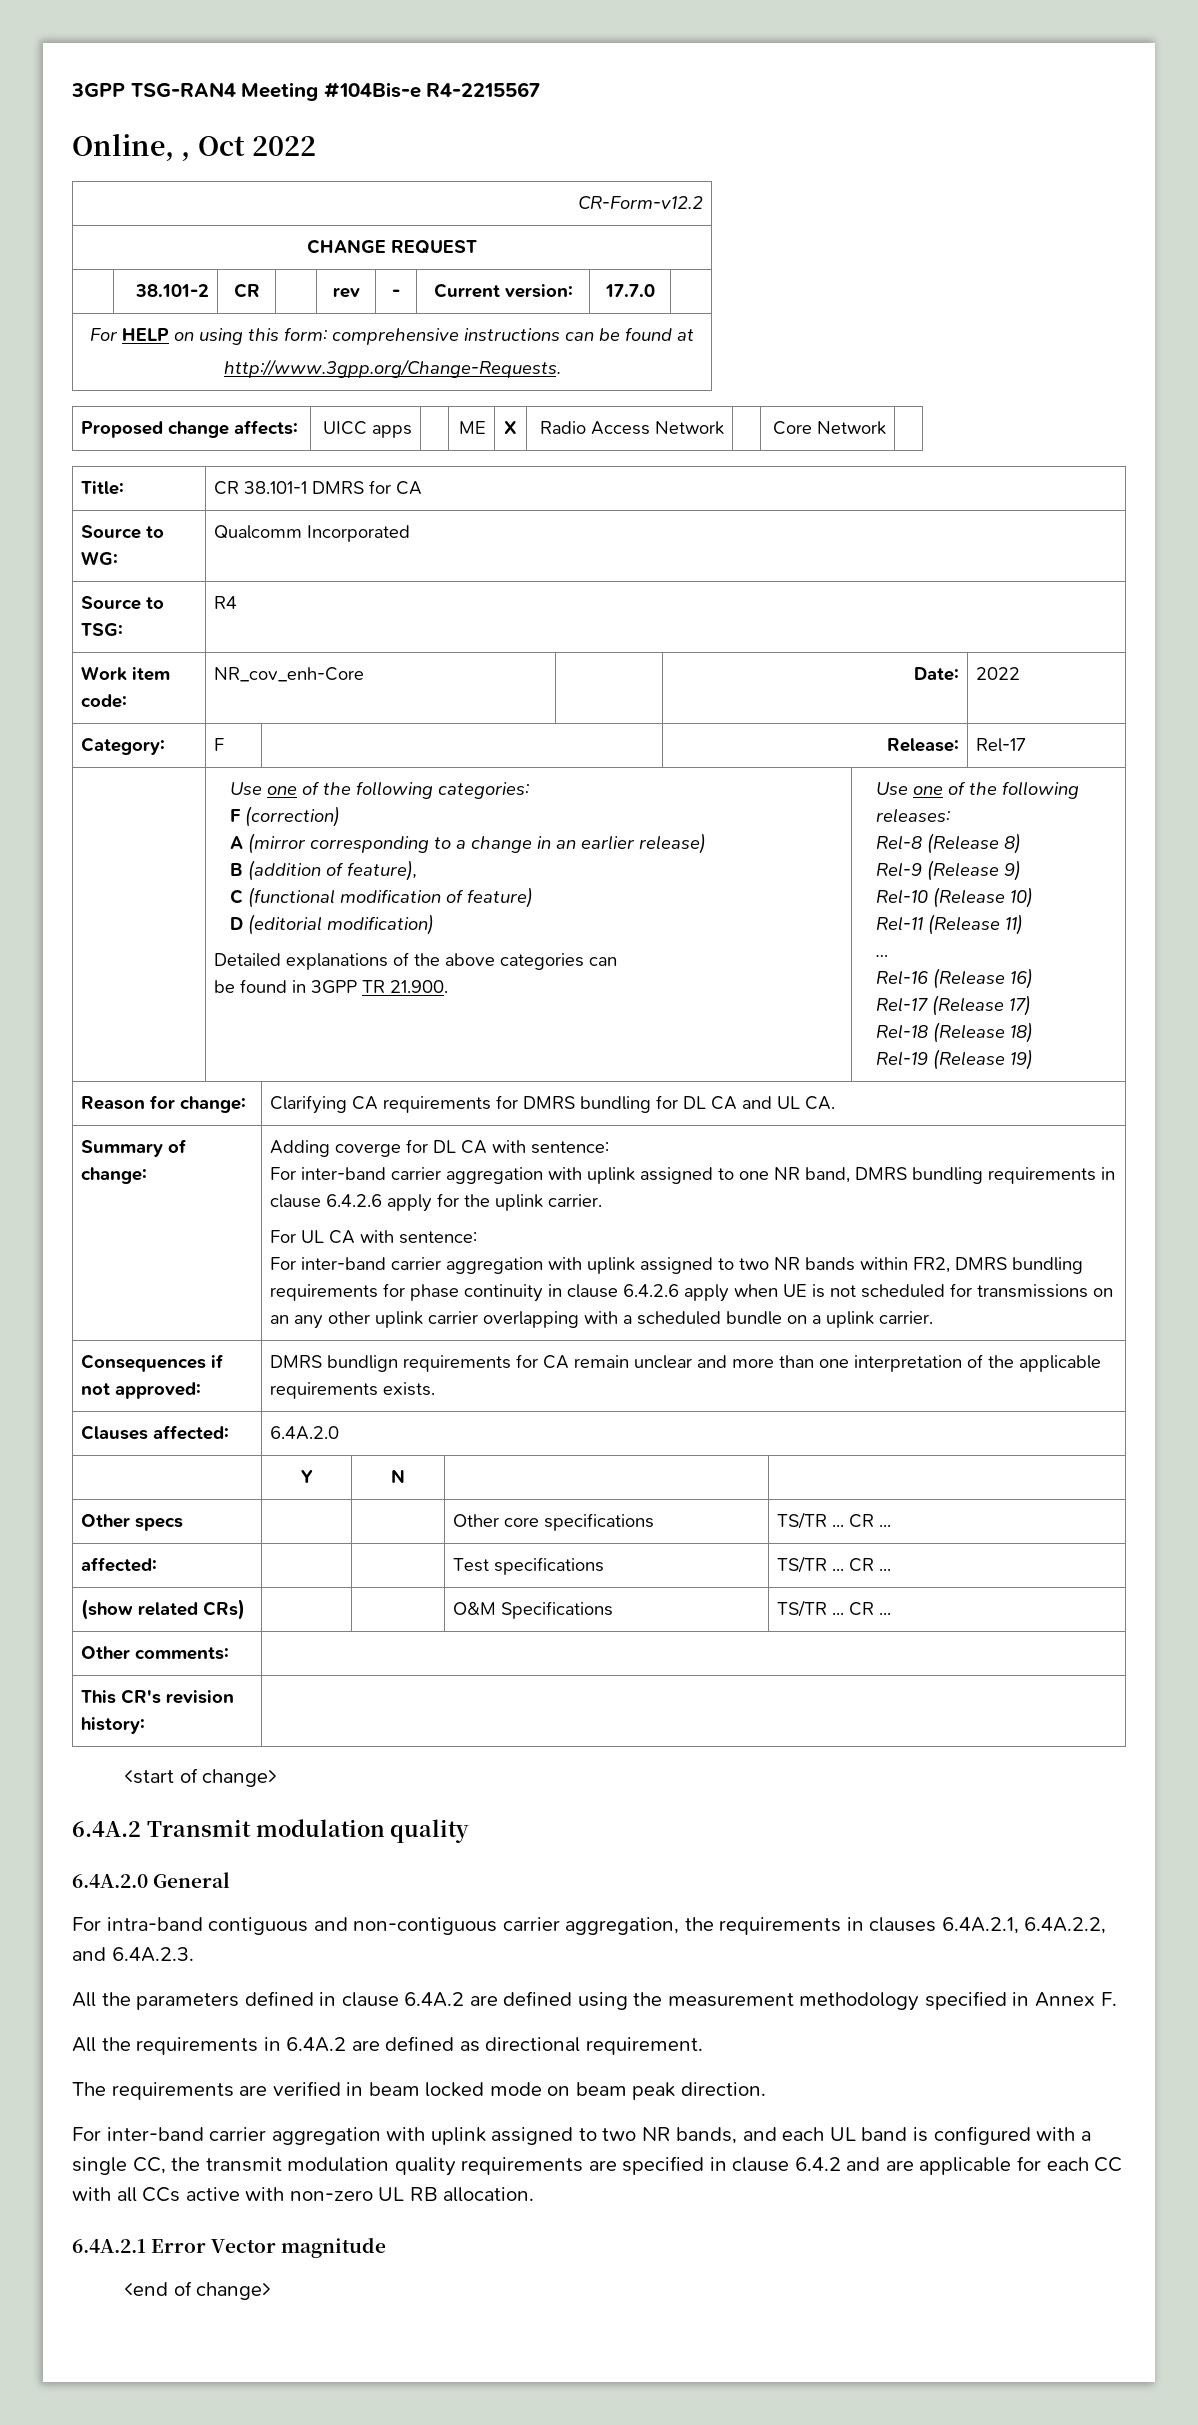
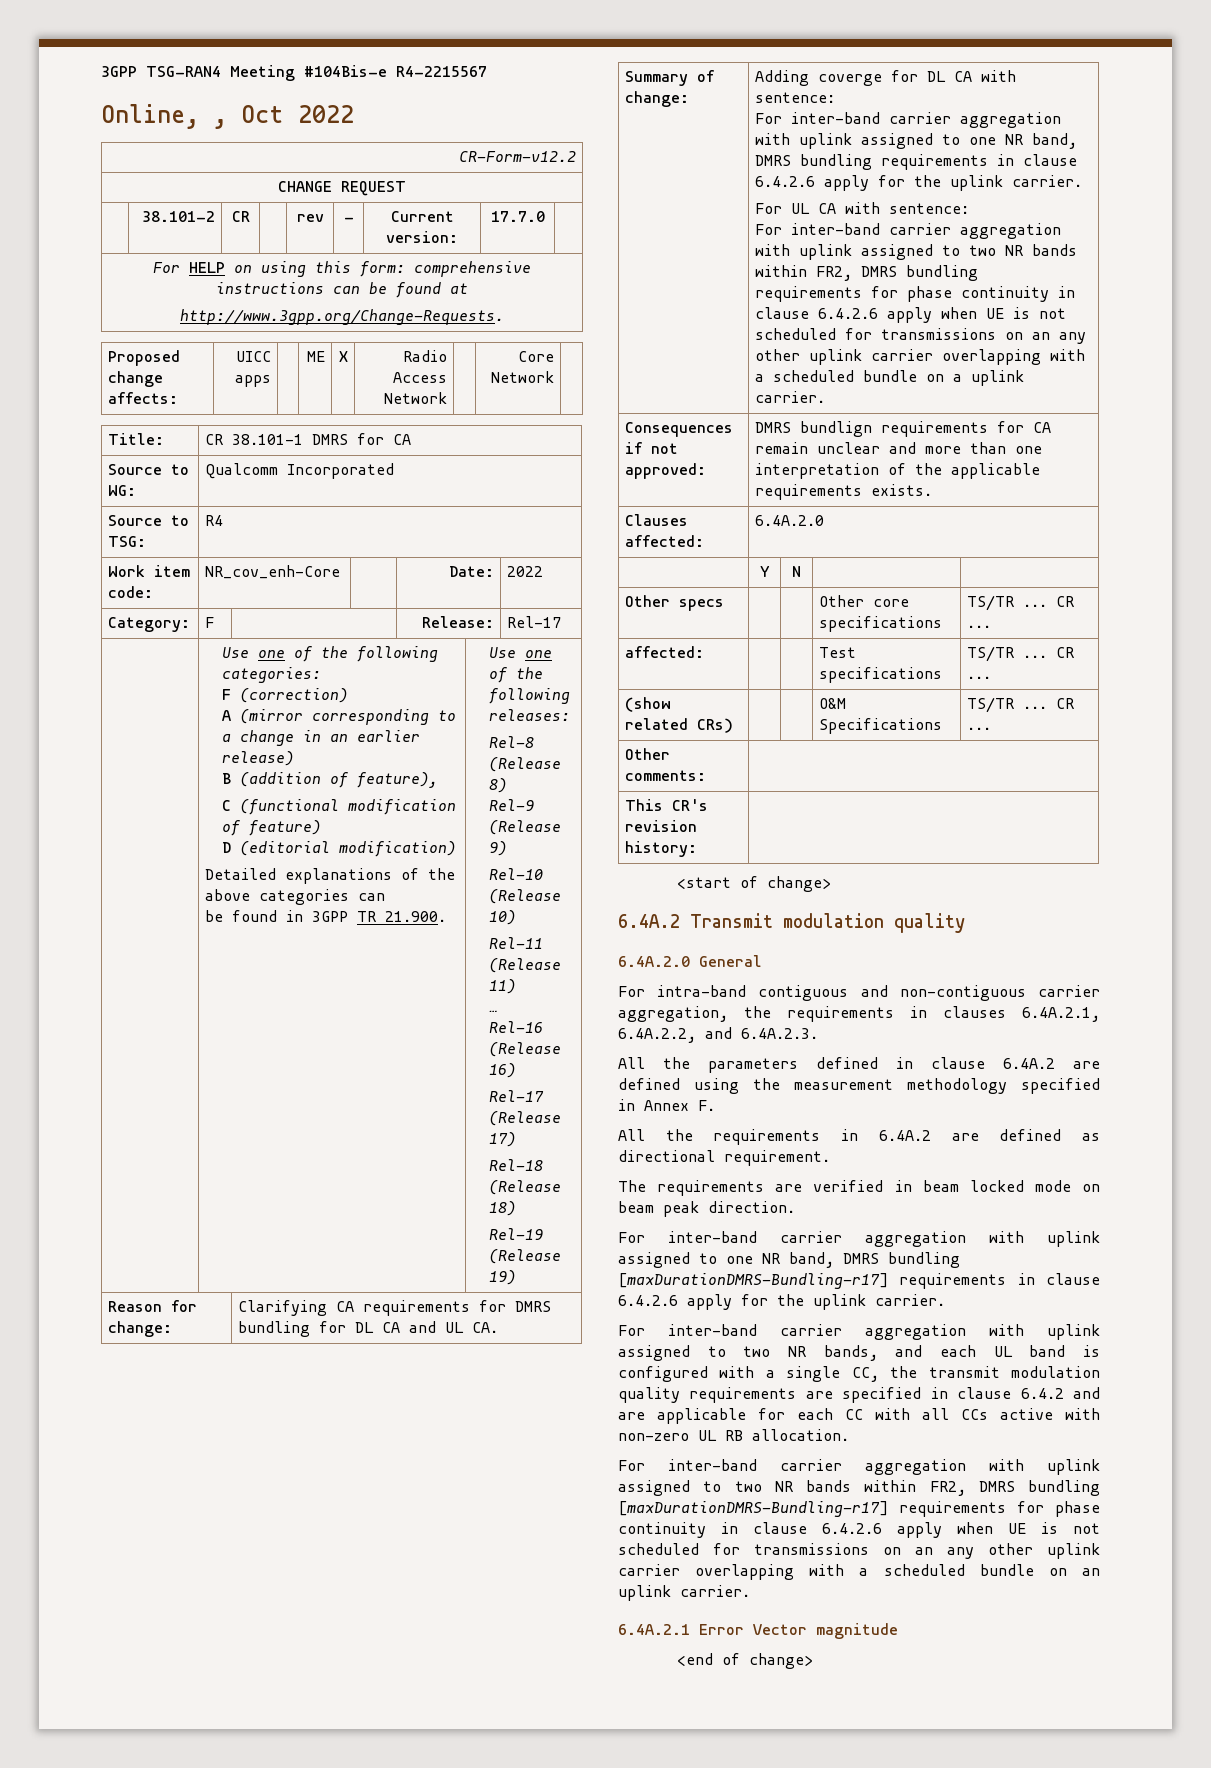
(766, 2089) none -> [618,1231,1100,1247] [618,1252,960,1268] [618,1273,1100,1289] [618,1294,945,1310] // For inter-band carrier aggregation with uplink assigned to one NR band, DMRS bundling [maxDurationDMRS-Bundling-r17] requirements in clause 6.4.2.6 apply for the uplink carrier.
(535, 2194) none -> [618,1459,1100,1475] [618,1480,1100,1496] [618,1501,1100,1517] [618,1522,1100,1538] [618,1543,1100,1559] [618,1564,1100,1580] [618,1585,750,1601] // For inter-band carrier aggregation with uplink assigned to two NR bands within FR2, DMRS bundling [maxDurationDMRS-Bundling-r17] requirements for phase continuity in clause 6.4.2.6 apply when UE is not scheduled for transmissions on an any other uplink carrier overlapping with a scheduled bundle on an uplink carrier.

